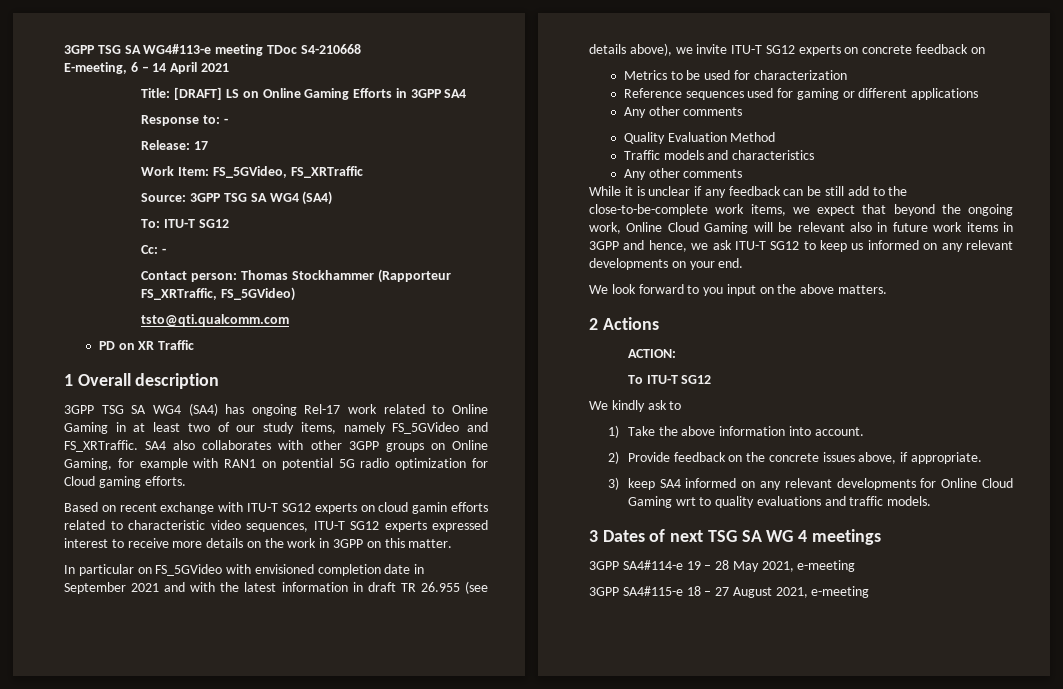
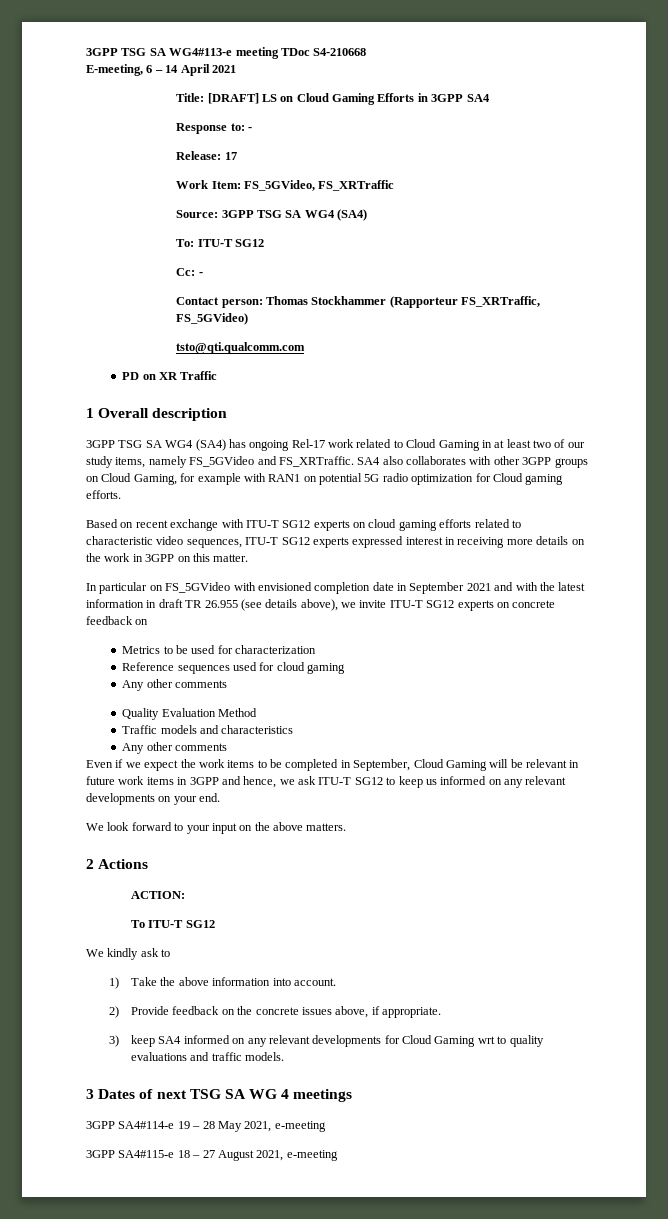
[262,88,301,98] Online -> [296,93,329,102] Cloud
[451,404,488,414] Online -> [406,439,437,448] Cloud
[451,440,488,450] Online -> [101,473,132,482] Cloud
[412,502,448,514] gamin -> [398,520,437,531] gaming
[111,538,169,548] to receive -> [445,537,505,548] in receiving
[796,88,979,100] gaming or different applications -> [276,662,346,674] cloud gaming
[589,186,908,198] [589,204,1013,216] [589,222,663,234] While it is unclear if any feedback can be still add to the close-to-be-complete work items, we expect that beyond the ongoing work, Online -> [86,759,411,771] Even if we expect the work items to be completed in September,
[849,222,872,232] also -> (567, 763) none
[703,287,724,296] you -> [186,825,210,834] your
[941,478,978,488] Online -> (400, 1039) none

